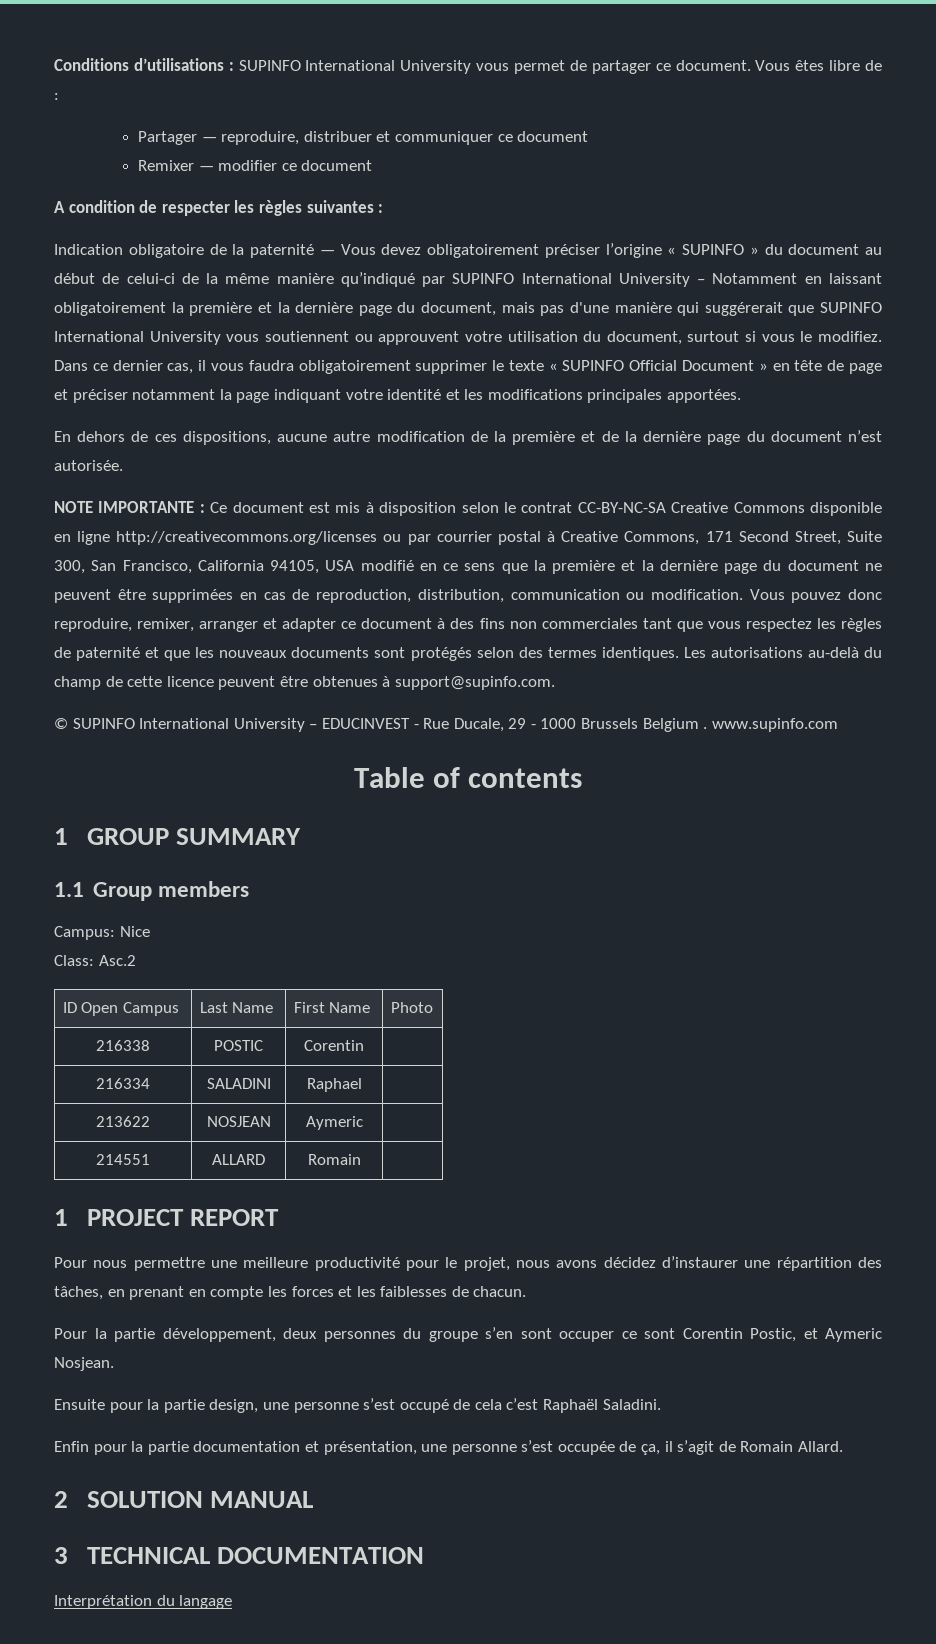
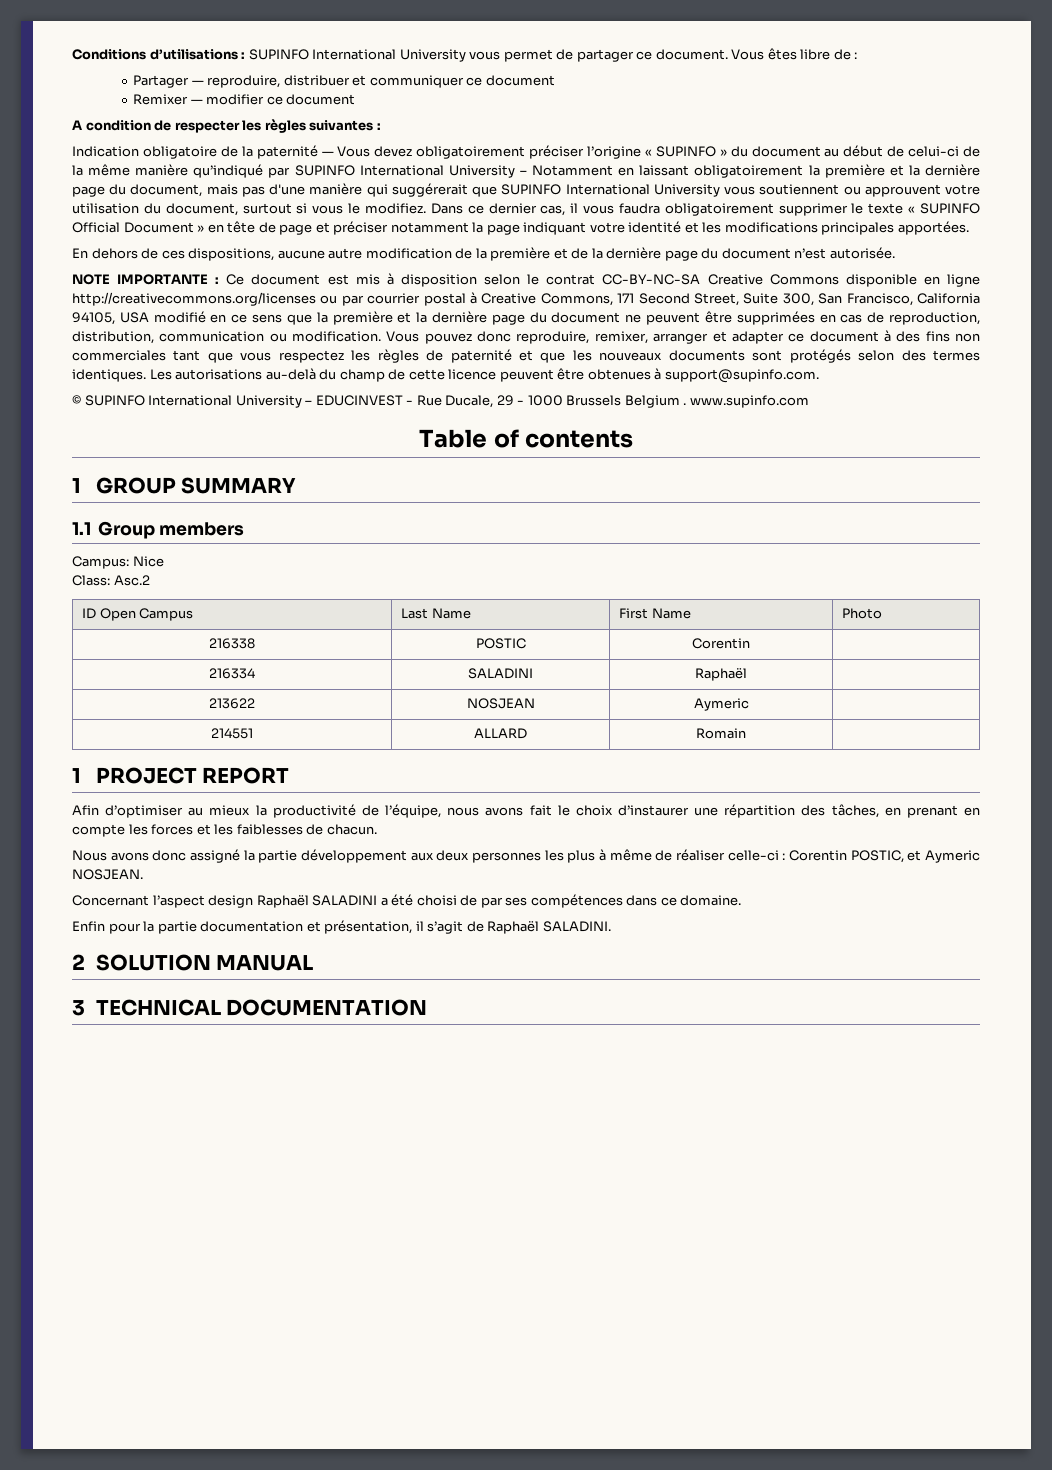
[306,1078,362,1092] Raphael -> [695,668,747,681] Raphaël
[54,1257,656,1271] Pour nous permettre une meilleure productivité pour le projet, nous avons décidez -> [72,804,613,818] Afin d’optimiser au mieux la productivité de l’équipe, nous avons fait le choix
[54,1327,882,1342] [54,1357,114,1371] [54,1398,661,1413] Pour la partie développement, deux personnes du groupe s’en sont occuper ce sont Corentin Postic, et Aymeric Nosjean. // Ensuite pour la partie design, une personne s’est occupé de cela c’est Raphaël Saladini. -> [72,849,980,863] [72,869,143,880] [72,894,742,908] Nous avons donc assigné la partie développement aux deux personnes les plus à même de réaliser celle-ci : Corentin POSTIC, et Aymeric NOSJEAN. // Concernant l’aspect design Raphaël SALADINI a été choisi de par ses compétences dans ce domaine.
[421,1440,661,1455] une personne s’est occupée de ça, -> (413, 927) none
[740,1441,844,1452] Romain Allard. -> [487,921,611,934] Raphaël SALADINI.
[54,1595,233,1609] // Interprétation du langage -> (428, 1007) none

